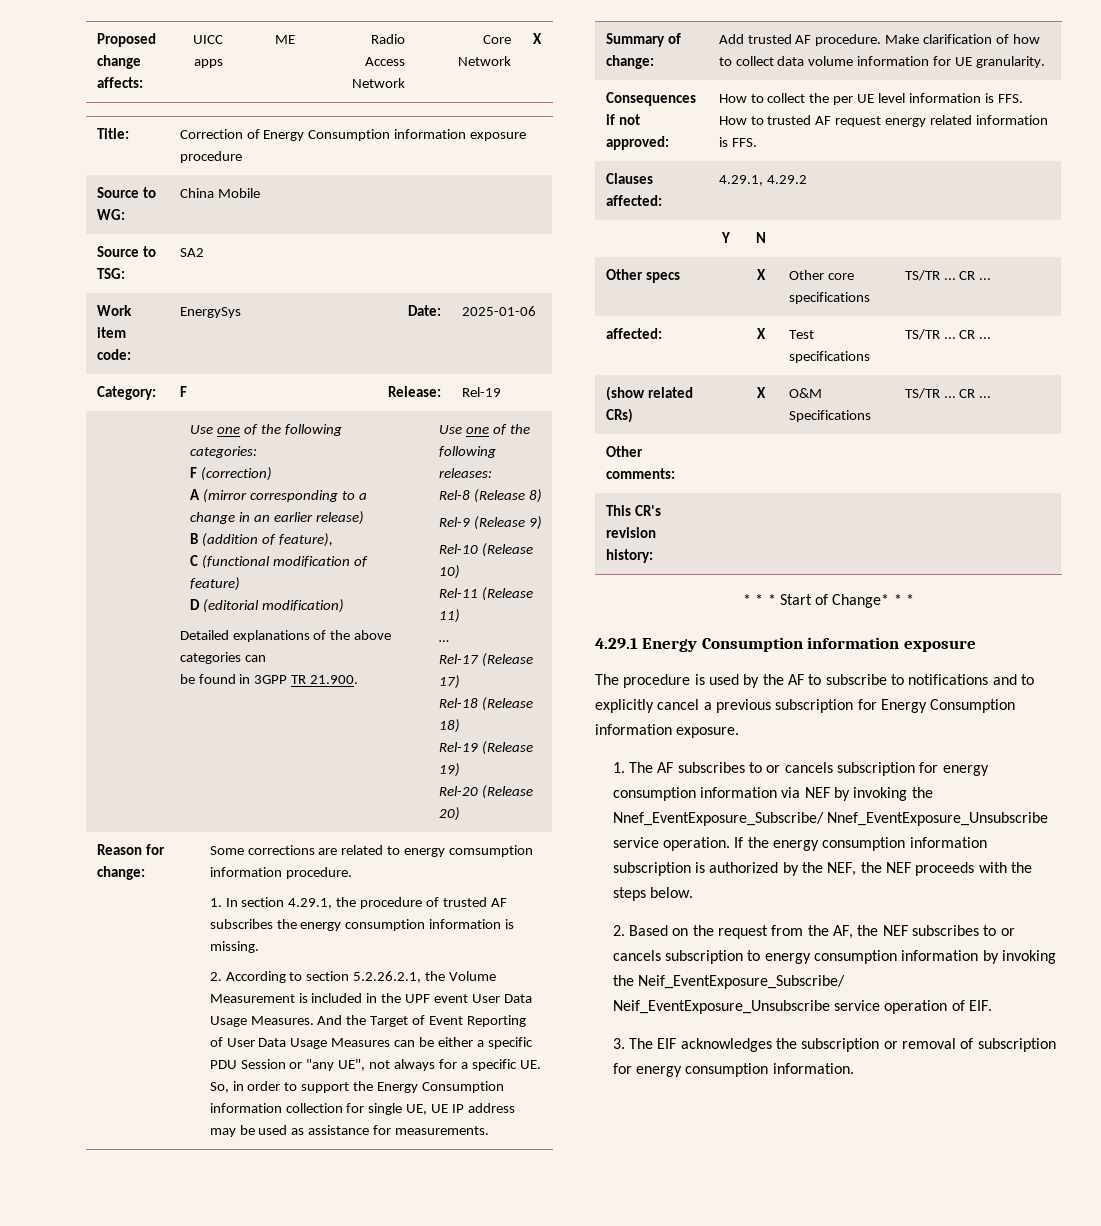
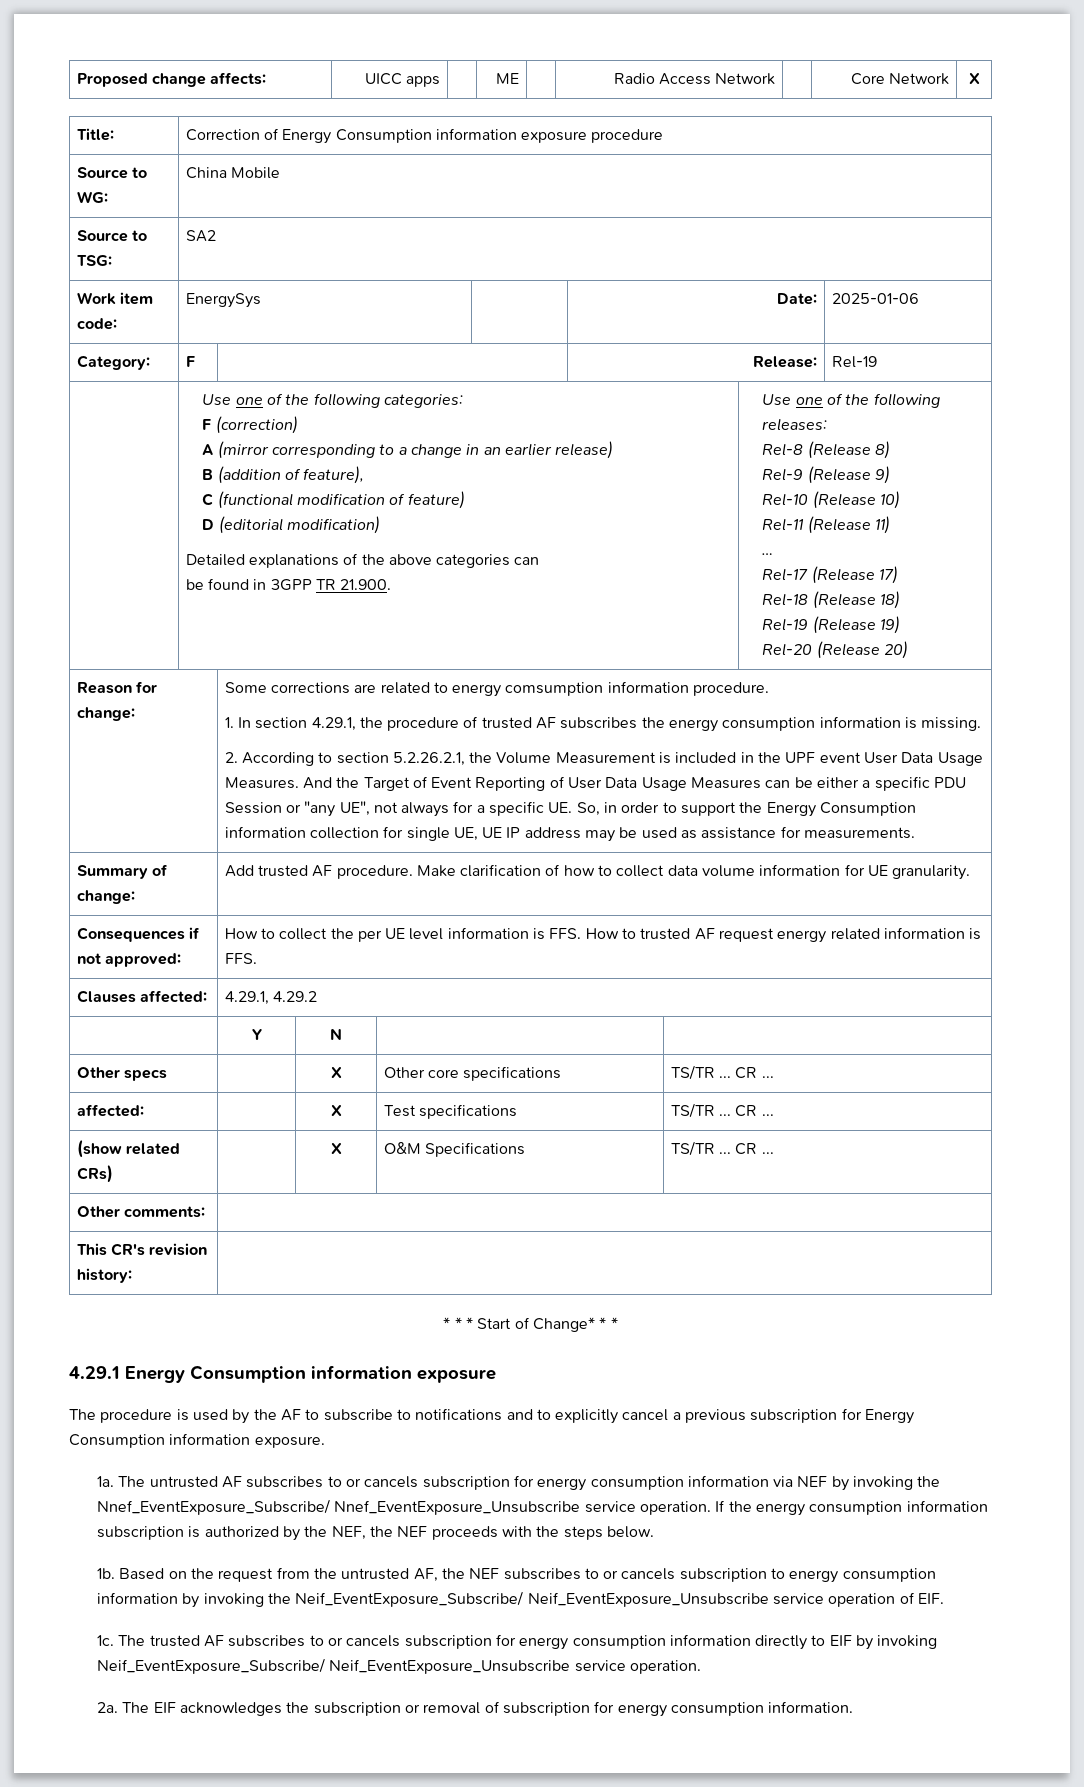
[612,762,654,773] 1. The -> [97,1476,218,1488] 1a. The untrusted
[612,925,625,936] 2. -> [97,1568,116,1579] 1b.
(829, 930) none -> [341,1568,410,1580] untrusted
[612,1038,625,1049] 3. -> [97,1634,938,1650] [97,1658,701,1674] [97,1702,119,1713] 1c. The trusted AF subscribes to or cancels subscription for energy consumption information directly to EIF by invoking Neif_EventExposure_Subscribe/ Neif_EventExposure_Unsubscribe service operation. // 2a.

